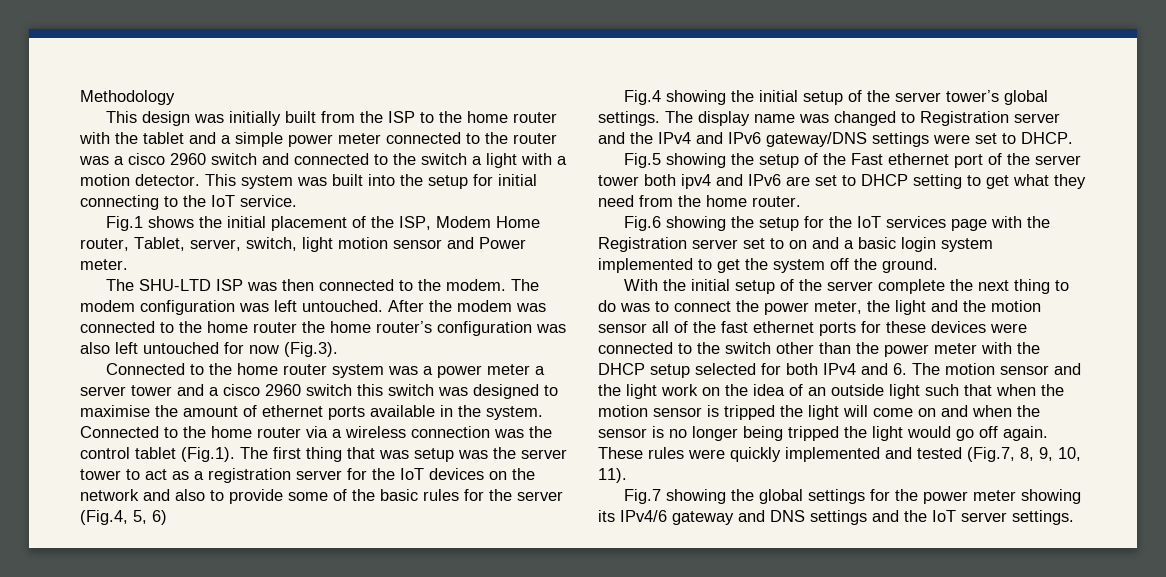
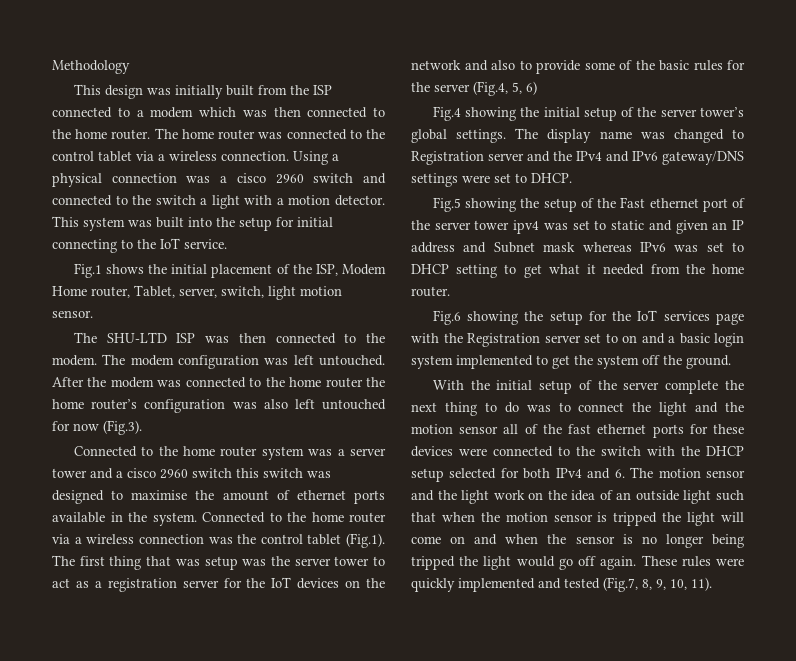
[420,111,558,123] [79,132,557,147] to the home router with the tablet and a simple power meter connected to the router -> [52,107,385,118] [52,128,385,140] [52,151,339,165] [52,173,177,187] connected to a modem which was then connected to the home router. The home router was connected to the control tablet via a wireless connection. Using a physical connection
[393,237,526,249] [80,259,128,270] sensor and Power meter. -> [52,310,93,318] sensor.
[437,364,546,378] power meter a -> (345, 452) none
[644,174,810,189] both ipv4 and IPv6 are -> [513,220,744,234] [411,242,699,253] ipv4 was set to static and given an IP address and Subnet mask whereas IPv6 was
[1054,174,1086,189] [598,195,634,207] they need -> [587,264,645,275] it needed
[764,300,890,315] power meter, the -> (652, 407) none
[776,342,977,357] other than the power meter -> (641, 451) none
[624,489,1082,504] [598,510,1074,525] // Fig.7 showing the global settings for the power meter showing its IPv4/6 gateway and DNS settings and the IoT server settings. -> (712, 584) none

